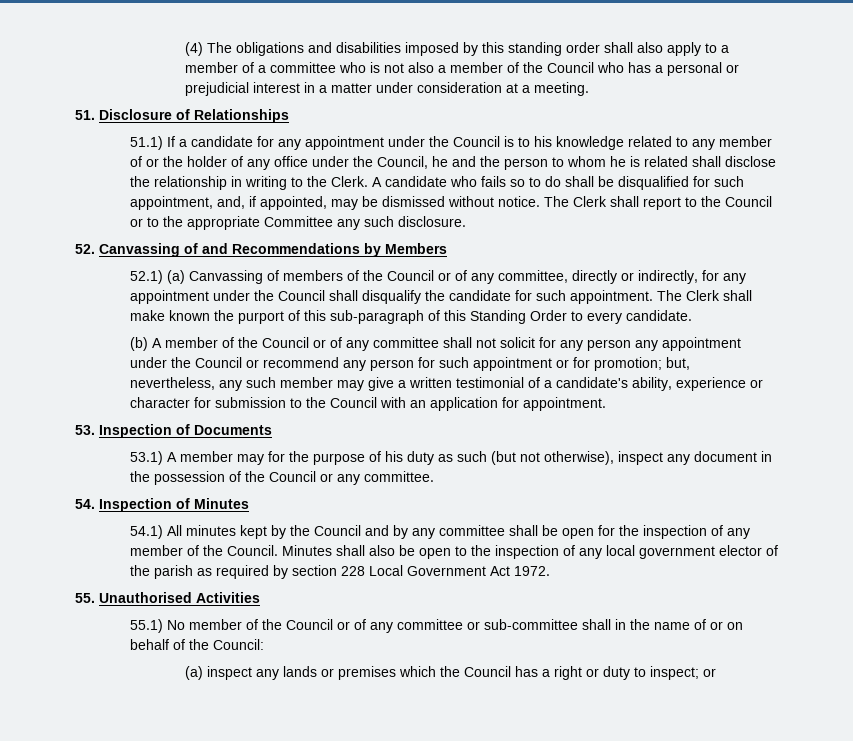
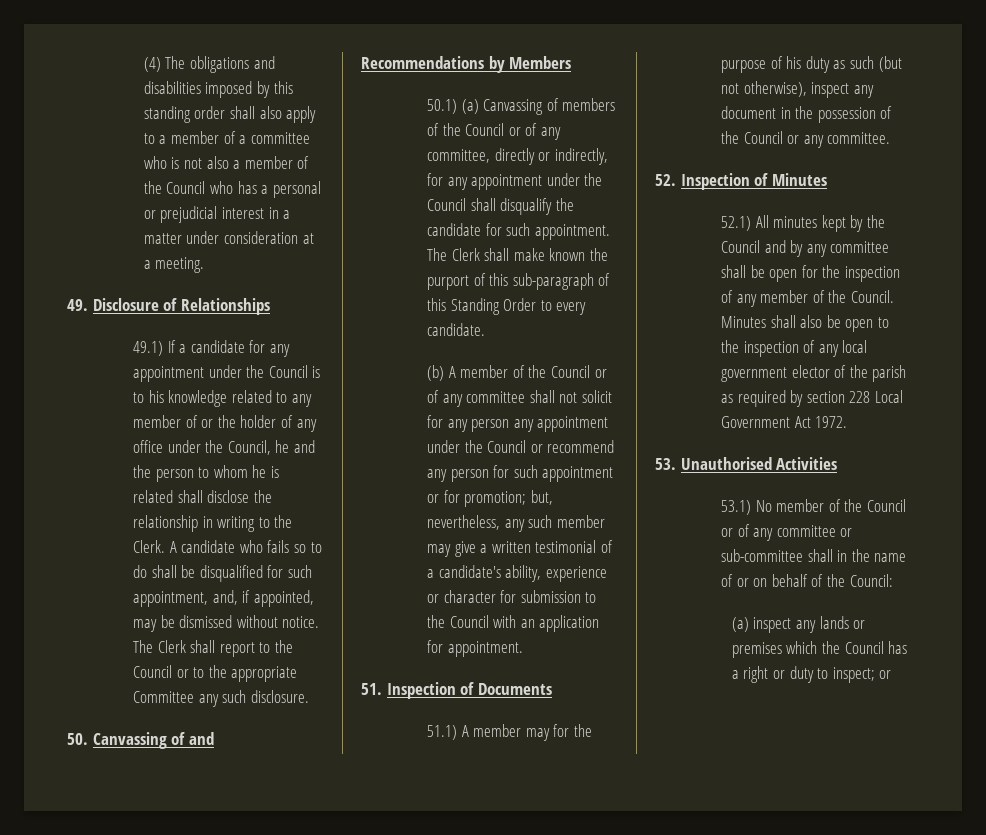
[75,110,95,120] 51. -> [67,299,88,311] 49.
[129,136,163,150] 51.1) -> [133,341,164,356] 49.1)
[75,244,95,254] 52. -> [67,733,88,745] 50.
[129,270,163,284] 52.1) -> [427,99,458,114] 50.1)
[75,425,95,435] 53. -> [361,683,382,695] 51.
[129,451,163,465] 53.1) -> [427,725,458,740] 51.1)
[75,499,95,509] 54. -> [655,174,676,186] 52.
[129,525,163,539] 54.1) -> [721,216,752,231] 52.1)
[75,593,95,603] 55. -> [655,458,676,470] 53.
[129,619,163,633] 55.1) -> [721,500,752,515] 53.1)

